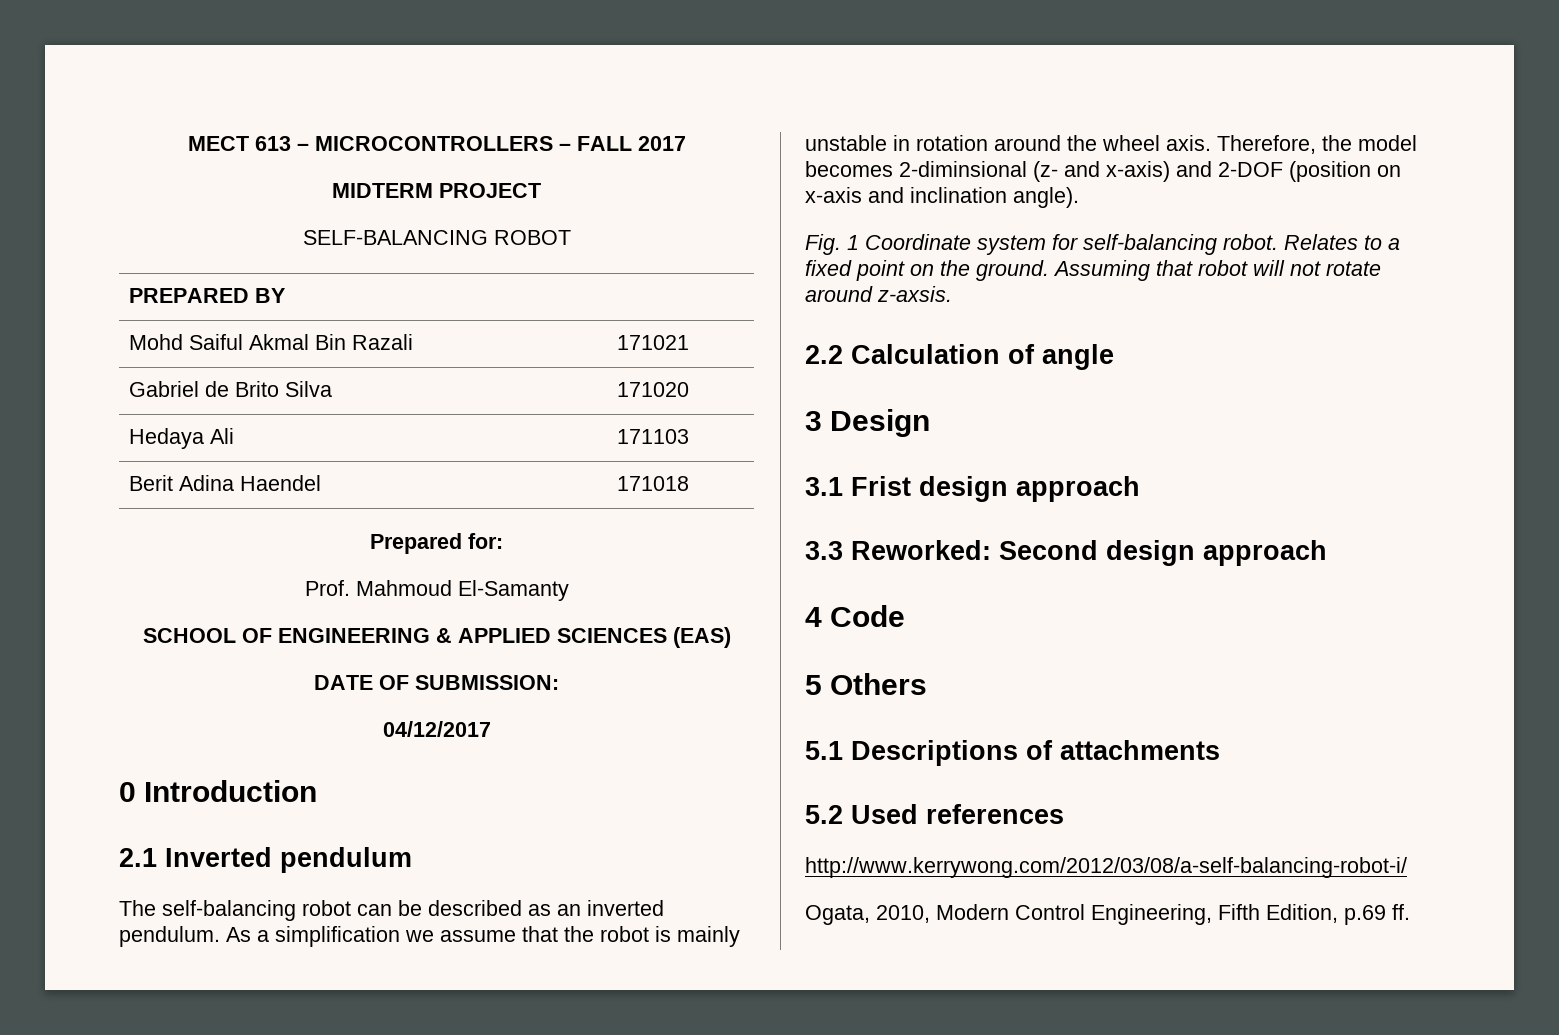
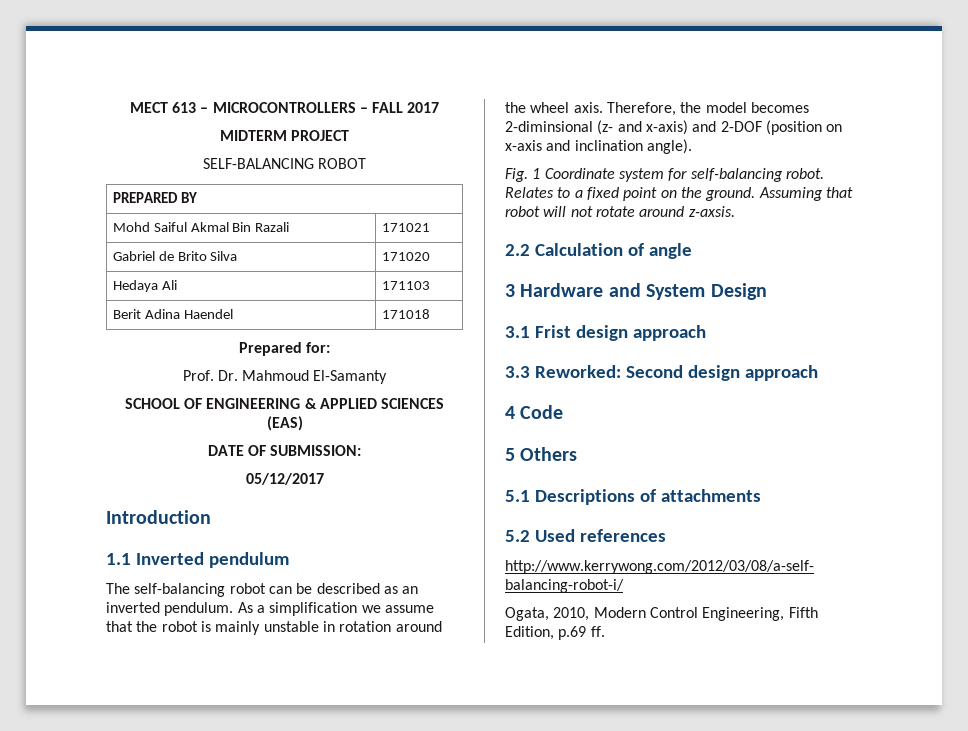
(350, 588) none -> [217,370,238,381] Dr.
[382,721,491,737] [119,782,136,802] 04/12/2017 // 0 -> [245,473,324,485] 05/12/2017 //
[119,848,157,867] 2.1 -> [106,553,131,565] 1.1
(822, 421) none -> [520,283,706,300] Hardware and System

